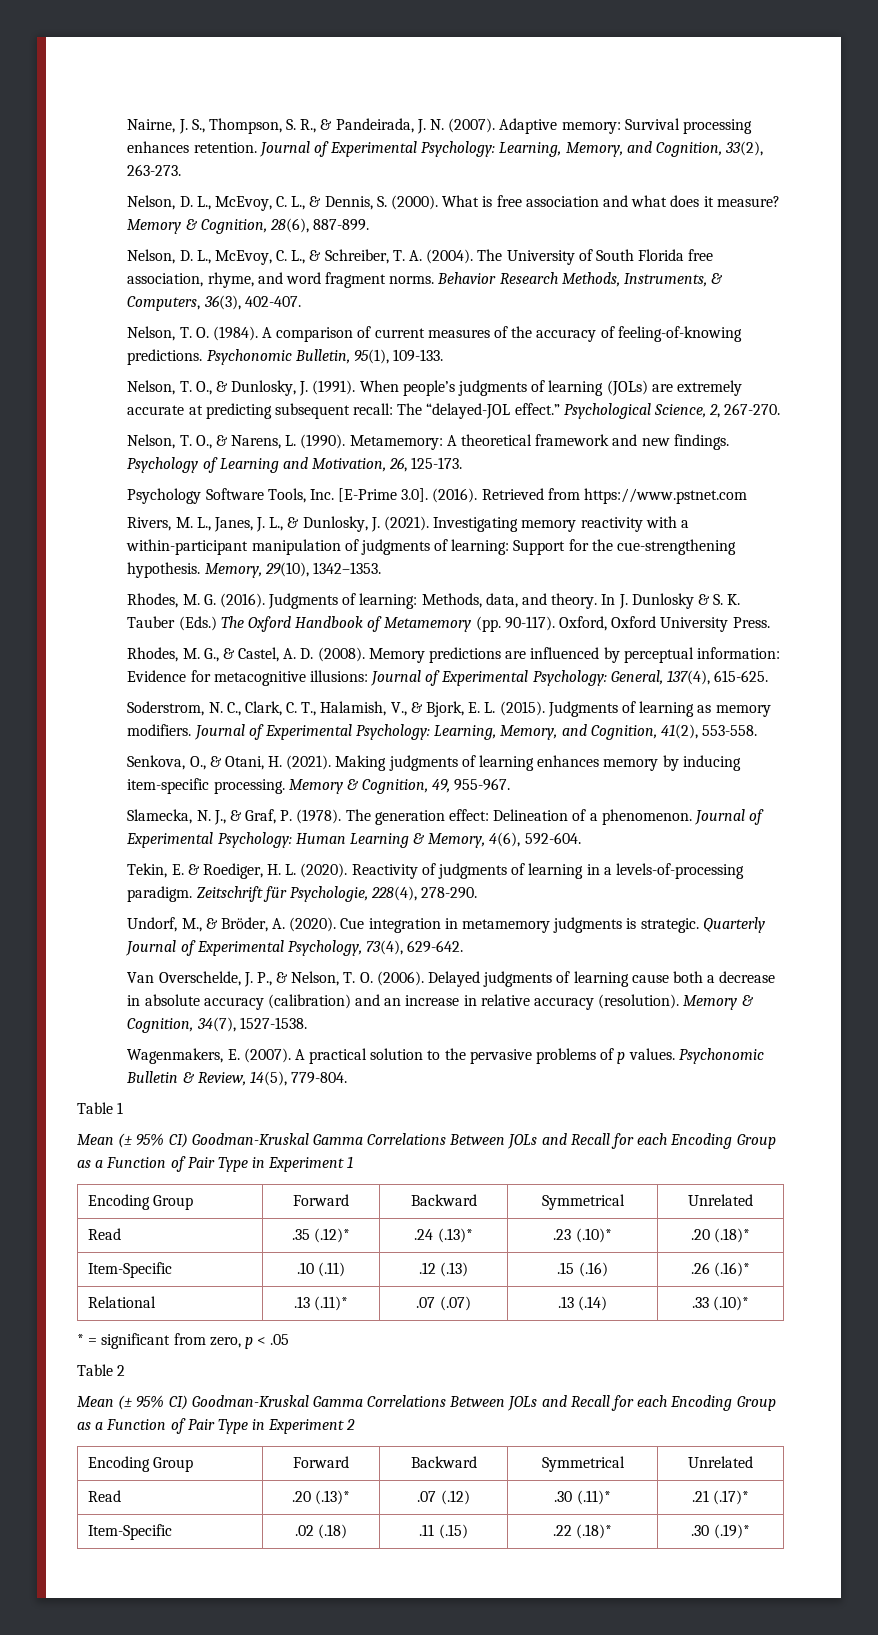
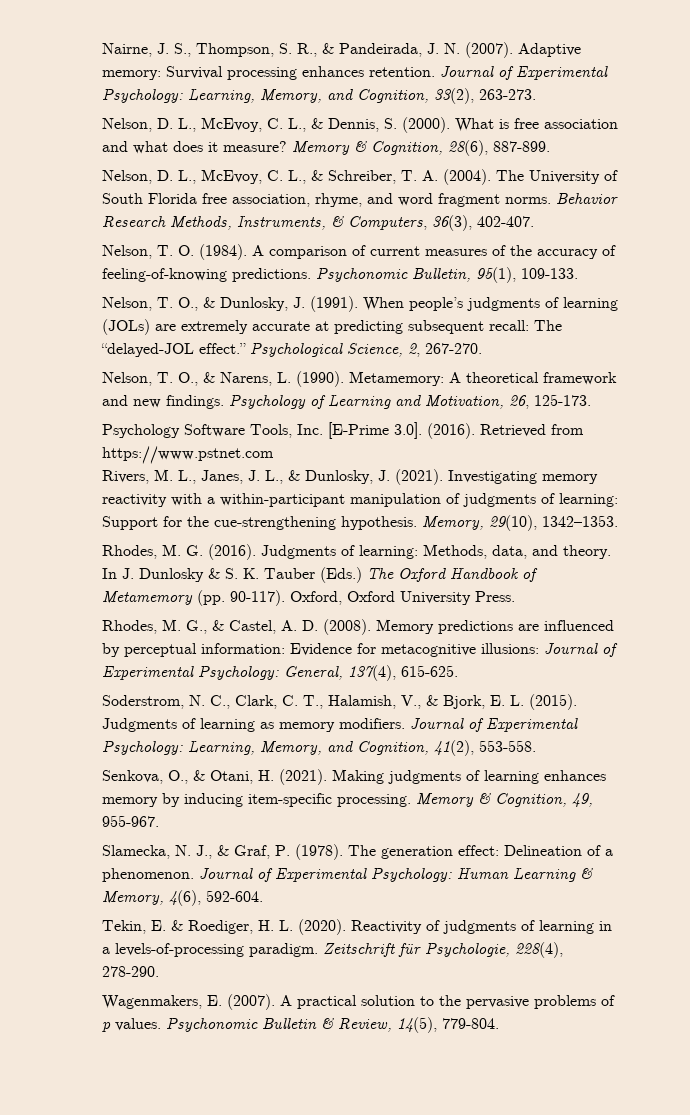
[127,917,765,933] [125,940,464,956] [127,971,776,987] [127,994,754,1010] [127,1017,307,1033] // Undorf, M., & Bröder, A. (2020). Cue integration in metamemory judgments is strategic. Quarterly Journal of Experimental Psychology, 73(4), 629-642. // Van Overschelde, J. P., & Nelson, T. O. (2006). Delayed judgments of learning cause both a decrease in absolute accuracy (calibration) and an increase in relative accuracy (resolution). Memory & Cognition, 34(7), 1527-1538. -> (159, 971) none
[77,1102,124,1114] [77,1133,776,1149] [77,1156,354,1172] [87,1194,193,1210] [293,1194,349,1206] [410,1194,477,1206] [541,1194,625,1210] [688,1194,753,1206] [87,1228,121,1240] [291,1228,351,1243] [414,1228,473,1243] [553,1228,612,1243] [690,1228,751,1243] [87,1262,172,1278] [296,1262,346,1277] [418,1262,469,1277] [557,1262,608,1277] [690,1262,751,1277] [87,1296,156,1308] [293,1296,349,1311] [416,1296,471,1311] [557,1296,608,1311] [691,1296,750,1311] [77,1333,290,1349] [77,1364,126,1376] [77,1395,776,1411] [77,1418,356,1434] [87,1456,193,1472] [293,1456,349,1468] [410,1456,477,1468] [541,1456,625,1472] [688,1456,753,1468] [87,1490,121,1502] [291,1490,351,1505] [417,1490,470,1505] [554,1490,611,1505] [691,1490,750,1505] [87,1524,172,1540] [294,1524,348,1539] [419,1524,468,1539] [552,1524,613,1539] [691,1524,750,1539] // Table 1 // Mean (± 95% CI) Goodman-Kruskal Gamma Correlations Between JOLs and Recall for each Encoding Group as a Function of Pair Type in Experiment 1 // Encoding Group | Forward | Backward | Symmetrical | Unrelated // Read | .35 (.12)* | .24 (.13)* | .23 (.10)* | .20 (.18)* // Item-Specific | .10 (.11) | .12 (.13) | .15 (.16) | .26 (.16)* // Relational | .13 (.11)* | .07 (.07) | .13 (.14) | .33 (.10)* // * = significant from zero, p < .05 // Table 2 // Mean (± 95% CI) Goodman-Kruskal Gamma Correlations Between JOLs and Recall for each Encoding Group as a Function of Pair Type in Experiment 2 // Encoding Group | Forward | Backward | Symmetrical | Unrelated // Read | .20 (.13)* | .07 (.12) | .30 (.11)* | .21 (.17)* // Item-Specific | .02 (.18) | .11 (.15) | .22 (.18)* | .30 (.19)* -> (499, 1023) none

